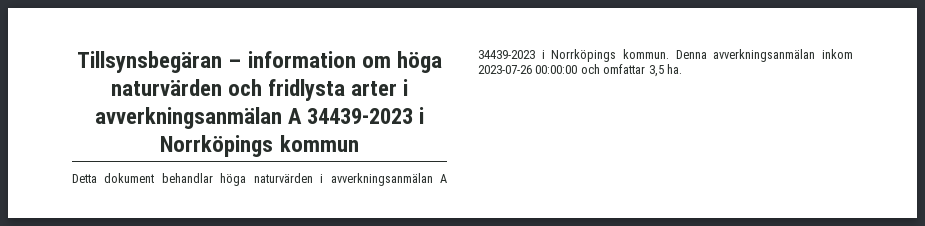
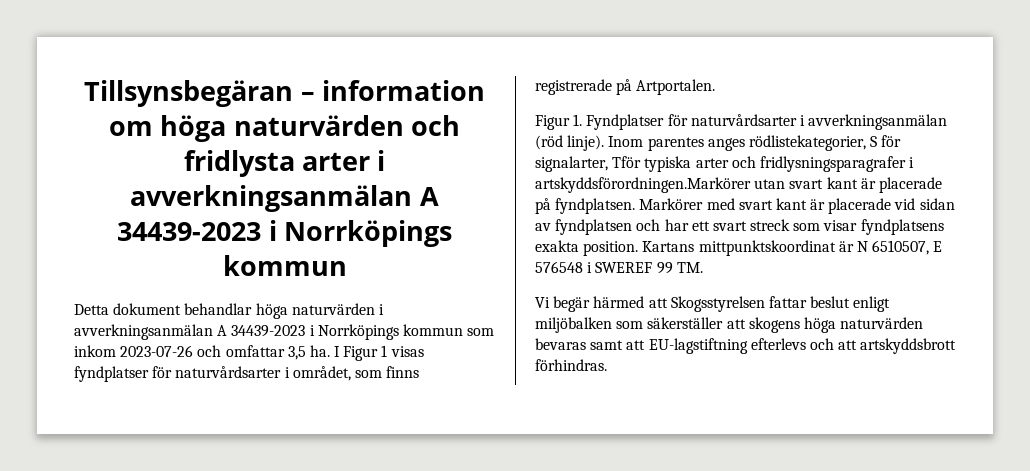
[623,49,816,62] kommun. Denna avverkningsanmälan -> [402,324,495,336] kommun som
[535,65,578,74] 00:00:00 -> (194, 351) none
(682, 69) none -> [334,345,424,361] [74,366,420,382] [535,79,716,95] [535,114,948,130] [535,135,902,151] [535,156,915,172] [535,177,942,193] [535,198,955,214] [535,219,944,235] [535,240,943,256] [535,261,703,274] [535,296,891,312] [535,317,924,333] [535,338,957,354] [535,359,607,371] I Figur 1 visas fyndplatser för naturvårdsarter i området, som finns registrerade på Artportalen. // Figur 1. Fyndplatser för naturvårdsarter i avverkningsanmälan (röd linje). Inom parentes anges rödlistekategorier, S för signalarter, Tför typiska arter och fridlysningsparagrafer i artskyddsförordningen.Markörer utan svart kant är placerade på fyndplatsen. Markörer med svart kant är placerade vid sidan av fyndplatsen och har ett svart streck som visar fyndplatsens exakta position. Kartans mittpunktskoordinat är N 6510507, E 576548 i SWEREF 99 TM. // Vi begär härmed att Skogsstyrelsen fattar beslut enligt miljöbalken som säkerställer att skogens höga naturvärden bevaras samt att EU-lagstiftning efterlevs och att artskyddsbrott förhindras.

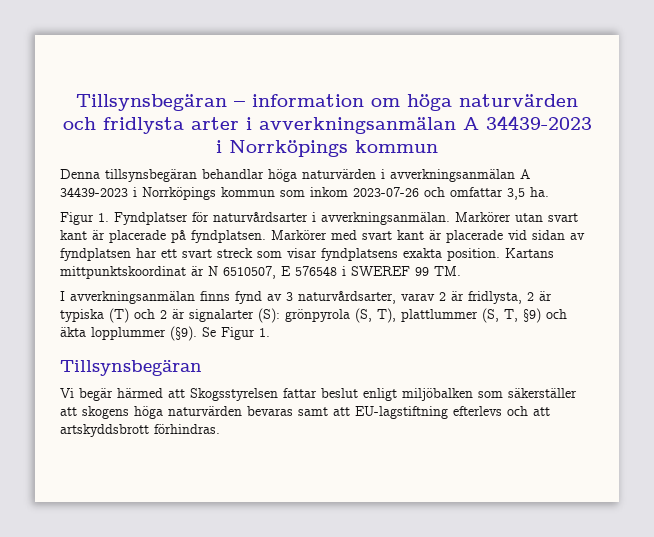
[74,303,182,315] Detta dokument -> [60,169,197,182] Denna tillsynsbegäran
[334,345,424,361] [74,366,420,382] [535,79,716,95] I Figur 1 visas fyndplatser för naturvårdsarter i området, som finns registrerade på Artportalen. -> (549, 192) none
[808,114,948,130] [535,135,902,151] [535,156,915,172] [535,177,751,193] avverkningsanmälan (röd linje). Inom parentes anges rödlistekategorier, S för signalarter, Tför typiska arter och fridlysningsparagrafer i artskyddsförordningen.Markörer -> [321,212,511,225] avverkningsanmälan. Markörer
[636,219,661,231] och -> (131, 254) none
(703, 267) none -> [60,291,552,304] [60,308,567,323] [60,326,270,341] [60,360,202,376] // I avverkningsanmälan finns fynd av 3 naturvårdsarter, varav 2 är fridlysta, 2 är typiska (T) och 2 är signalarter (S): grönpyrola (S, T), plattlummer (S, T, §9) och äkta lopplummer (§9). Se Figur 1. // Tillsynsbegäran

